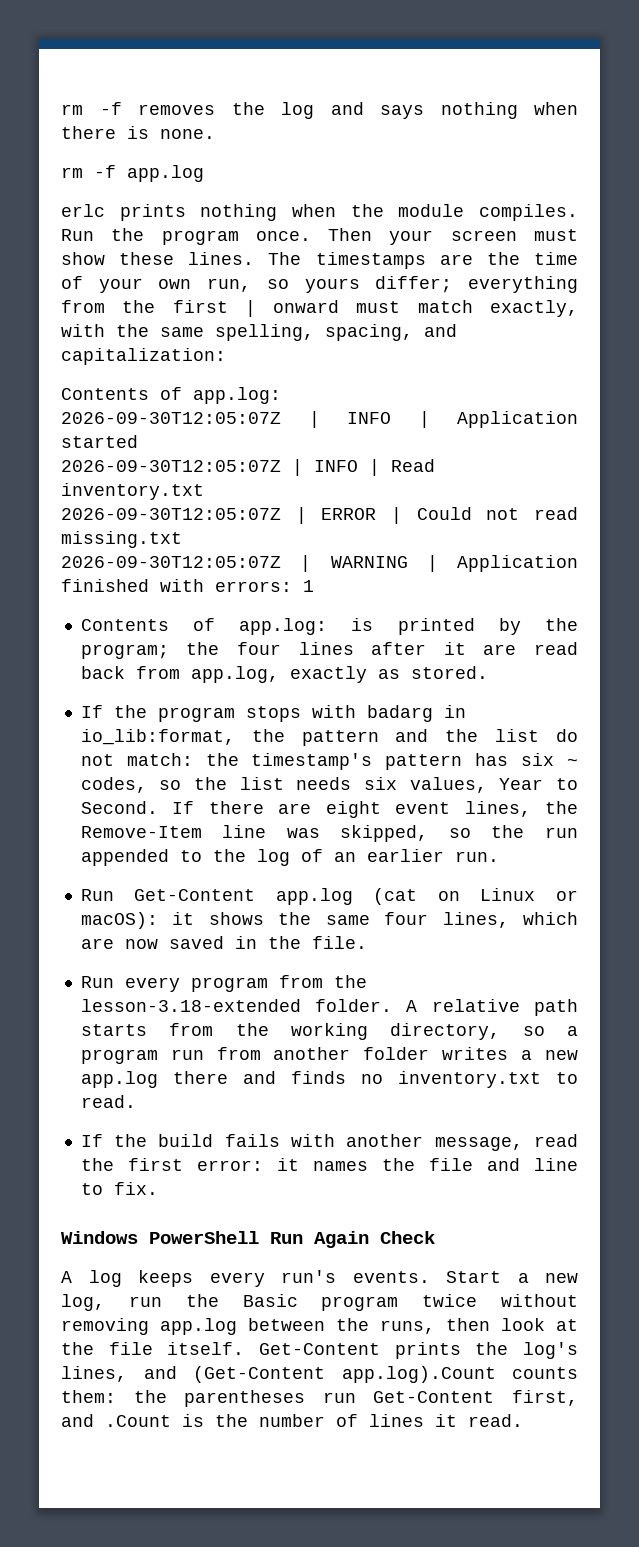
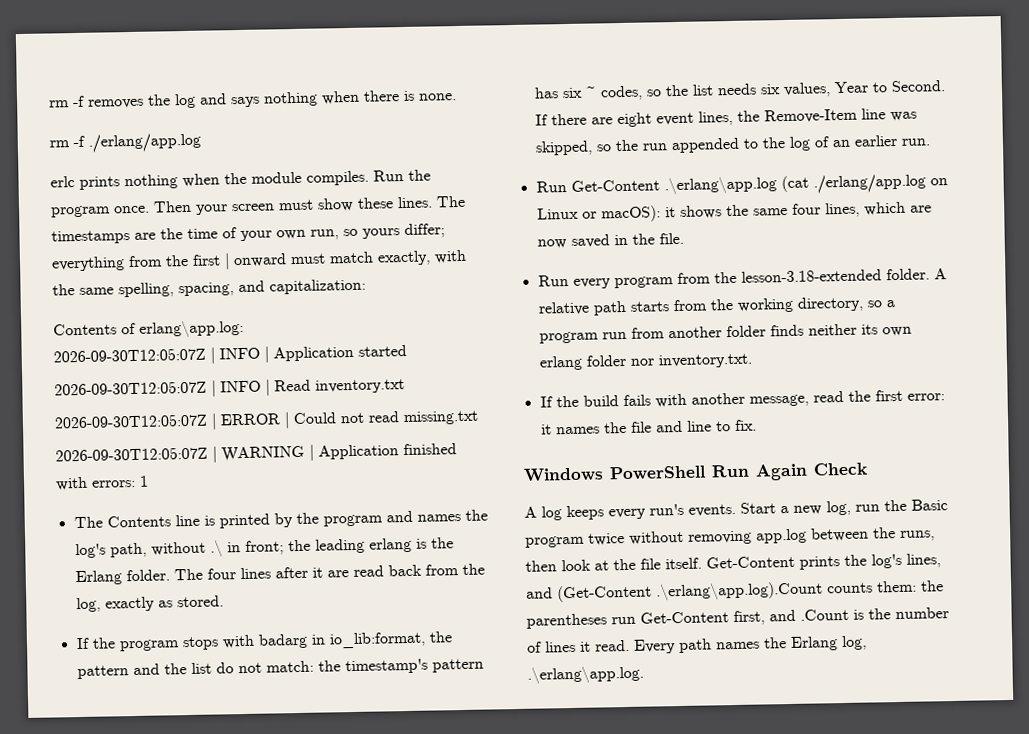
[127,165,204,182] app.log -> [88,132,201,153] ./erlang/app.log
[193,387,281,404] app.log: -> [139,319,244,338] erlang\app.log:
[80,618,328,635] Contents of app.log: -> [73,514,200,529] The Contents line
[80,642,220,659] program; the -> [322,509,488,527] [74,537,454,559] [74,568,203,586] program and names the log's path, without .\ in front; the leading erlang is the Erlang folder. The
[190,666,279,683] app.log, -> [461,563,485,576] [75,597,101,613] the log,
[275,888,418,905] app.log (cat -> [663,173,926,195] .\erlang\app.log (cat ./erlang/app.log
[442,1047,578,1060] [80,1071,578,1088] [80,1095,136,1108] writes a new app.log there and finds no inventory.txt to read. -> [769,323,912,337] [538,353,753,371] finds neither its own erlang folder nor inventory.txt.
[341,1366,496,1383] app.log).Count -> [656,581,823,601] .\erlang\app.log).Count
(523, 1420) none -> [634,635,867,654] [527,665,644,684] Every path names the Erlang log, .\erlang\app.log.

